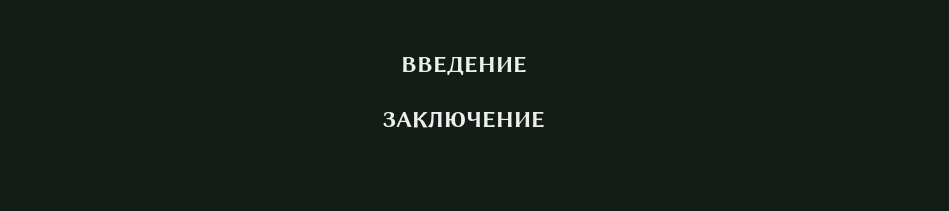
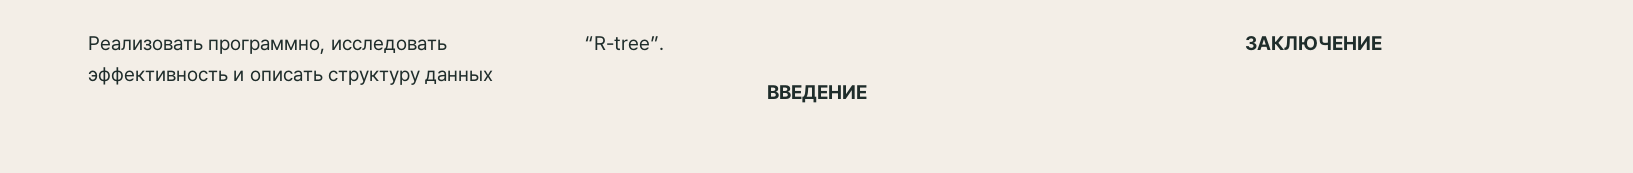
(401, 66) none -> [88,36,447,54] [88,67,494,85] [585,36,664,51] Реализовать программно, исследовать эффективность и описать структуру данных “R-tree”. //

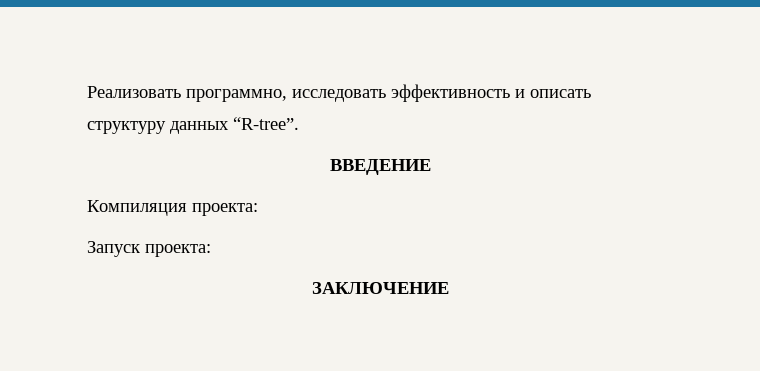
(867, 94) none -> [87,200,258,216] [87,241,211,257] // Компиляция проекта: // Запуск проекта:

